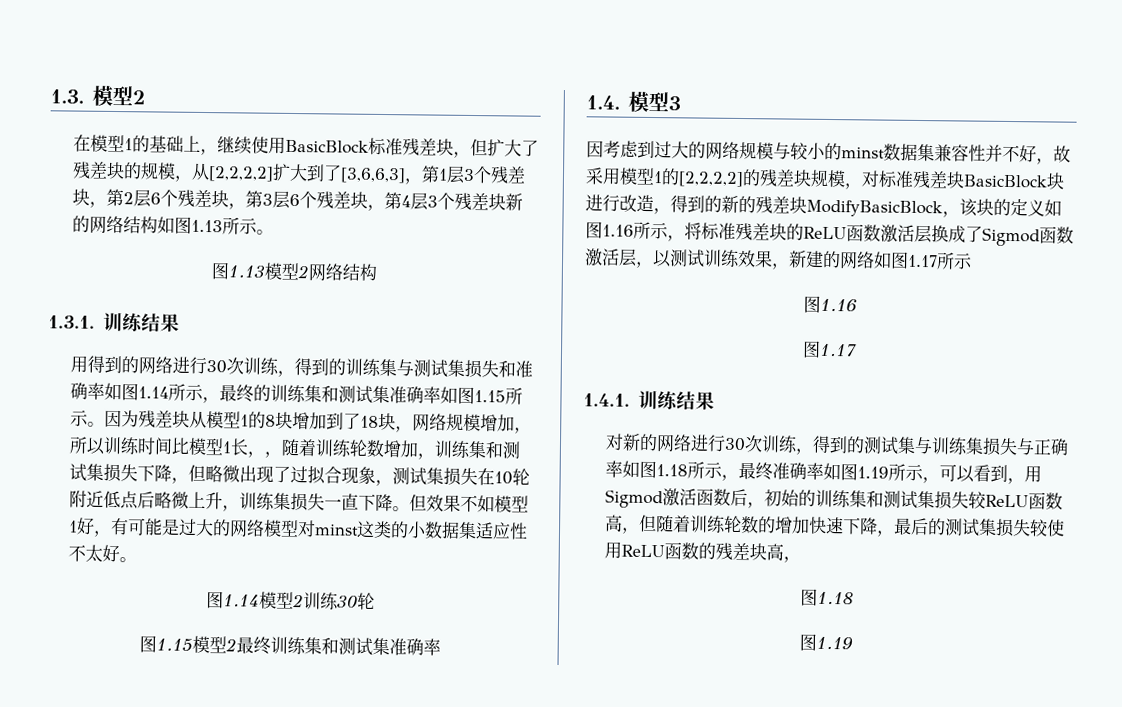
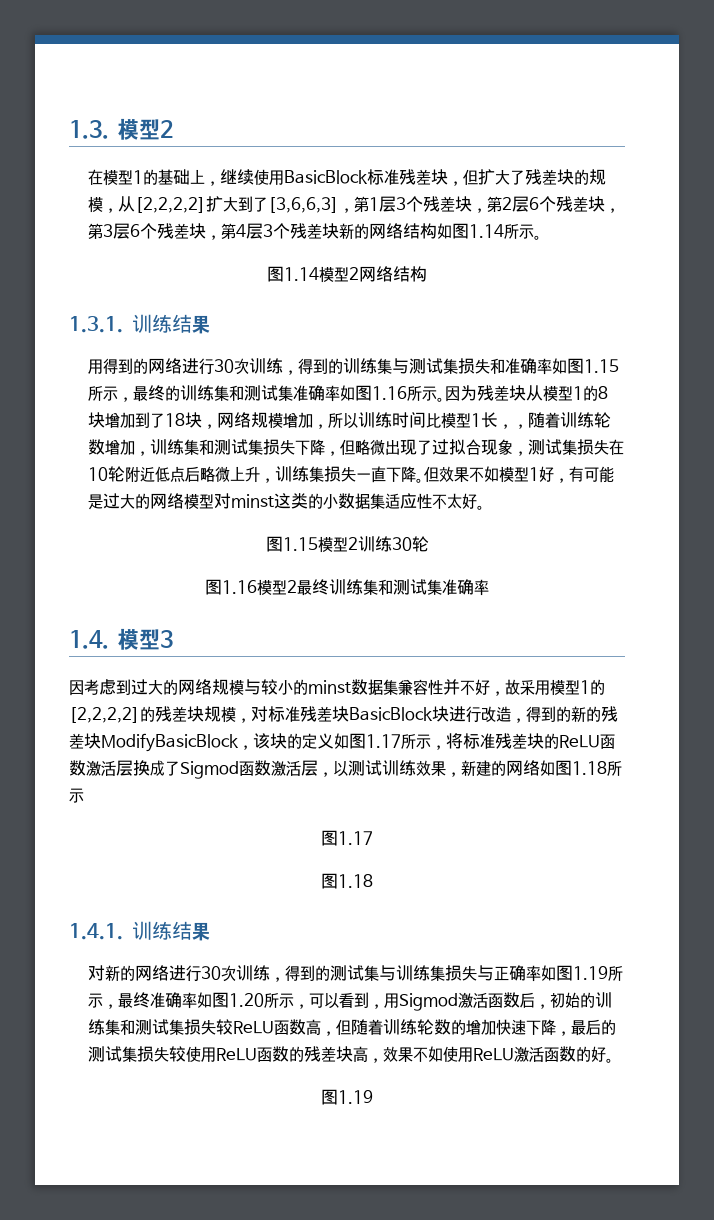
[191,219,224,233] 1.13 -> [469,224,505,238] 1.14
[227,265,265,278] 1.13 -> [284,267,319,281] 1.14
[138,386,170,399] 1.14 -> [584,359,620,373] 1.15
[474,390,507,403] 1.15 -> [372,386,408,400] 1.16
[223,594,260,607] 1.14 -> [282,537,318,551] 1.15
[155,638,193,652] 1.15 -> [222,580,257,594] 1.16
[602,224,634,237] 1.16 -> [366,734,401,748] 1.17
[907,254,938,268] 1.17 -> [572,761,607,775] 1.18
[819,298,857,312] [801,340,857,358] 1.16 // 图1.17 -> [338,831,373,845] [321,873,373,889] 1.17 // 图1.18
[656,464,689,477] 1.18 -> [573,966,609,980] 1.19
[857,466,890,479] 1.19 -> [229,993,265,1007] 1.20
[799,588,854,606] // 图1.18 -> [383,1046,615,1063] 效果不如使用ReLU激活函数的好。

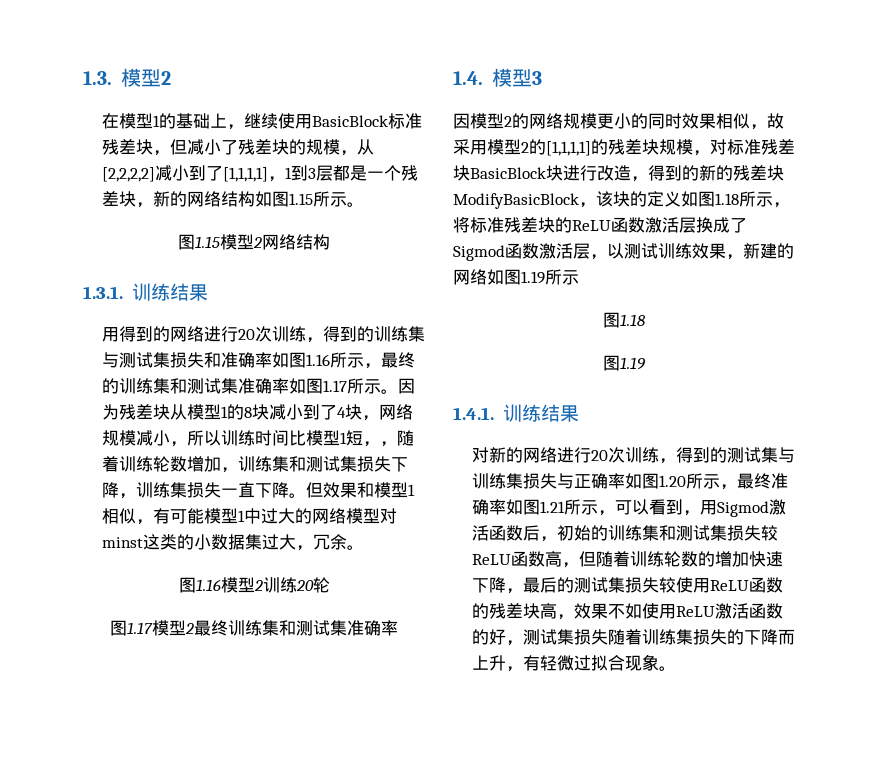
[478,169,511,185] 扩大 -> [186,139,221,155] 减小
[206,196,621,213] [88,223,340,240] 扩大到了[3,6,6,3]，第1层3个残差块，第2层6个残差块，第3层6个残差块，第4层3个残差块 -> [154,165,418,182] [101,191,153,208] 减小到了[1,1,1,1]，1到3层都是一个残差块，
[469,224,505,238] 1.14 -> [288,193,313,205] 1.15
[284,267,319,281] 1.14 -> [195,236,220,248] 1.15
[214,359,235,373] 30 -> [237,329,255,340] 20
[584,359,620,373] 1.15 -> [305,354,330,366] 1.16
[372,386,408,400] 1.16 -> [322,380,347,392] 1.17
[105,412,186,428] 增加到了18 -> [268,404,346,420] 减小到了4
[283,412,314,428] 增加 -> [135,430,170,446] 减小
[481,412,499,428] 长 -> [345,430,363,446] 短
[340,439,625,456] [88,466,276,483] 但略微出现了过拟合现象，测试集损失在10轮附近低点后略微上升， -> (136, 496) none
[469,466,555,483] 不如模型1好 -> [356,482,415,498] [101,508,136,524] 和模型1相似
[88,494,104,510] 是 -> [203,508,261,524] 模型1中
[385,493,486,510] [265,536,318,552] 适应性不太好。 // 图1.15 -> [261,534,364,551] [178,577,221,593] 过大，冗余。 // 图1.16
[391,537,412,551] 30 -> [295,580,314,591] 20
[222,580,257,594] 1.16 -> [127,622,153,634] 1.17
[84,679,490,696] 考虑到过大的网络规模与较小的minst数据集兼容性并不好 -> [470,113,750,129] 模型2的网络规模更小的同时效果相似
[580,679,605,695] [69,707,140,723] 1的[2,2,2,2] -> [521,139,591,156] 2的[1,1,1,1]
[366,734,401,748] 1.17 -> [715,193,739,205] 1.18
[572,761,607,775] 1.18 -> [521,271,545,284] 1.19
[338,831,373,845] [321,873,373,889] 1.17 // 图1.18 -> [620,314,645,326] [603,355,645,371] 1.18 // 图1.19
[201,966,222,980] 30 -> [590,450,608,461] 20
[573,966,609,980] 1.19 -> [658,475,686,487] 1.20
[229,993,265,1007] 1.20 -> [539,501,565,513] 1.21
[606,1058,615,1063] [321,1089,373,1105] 。 // 图1.19 -> [505,629,795,646] [471,654,676,672] ，测试集损失随着训练集损失的下降而上升，有轻微过拟合现象。

